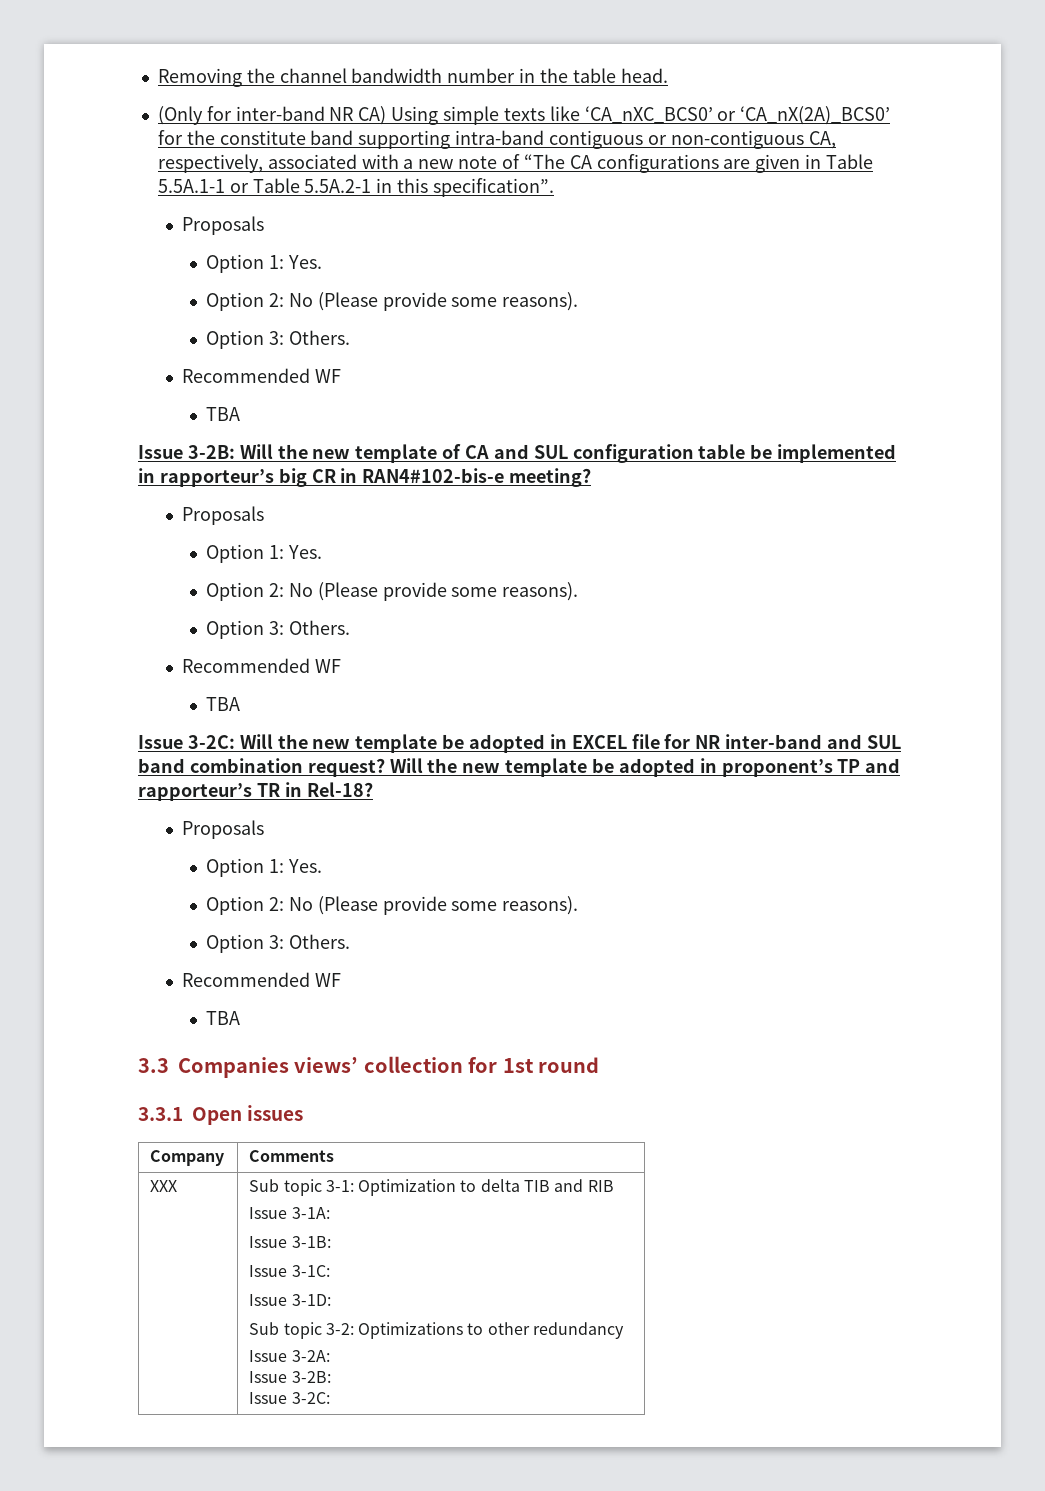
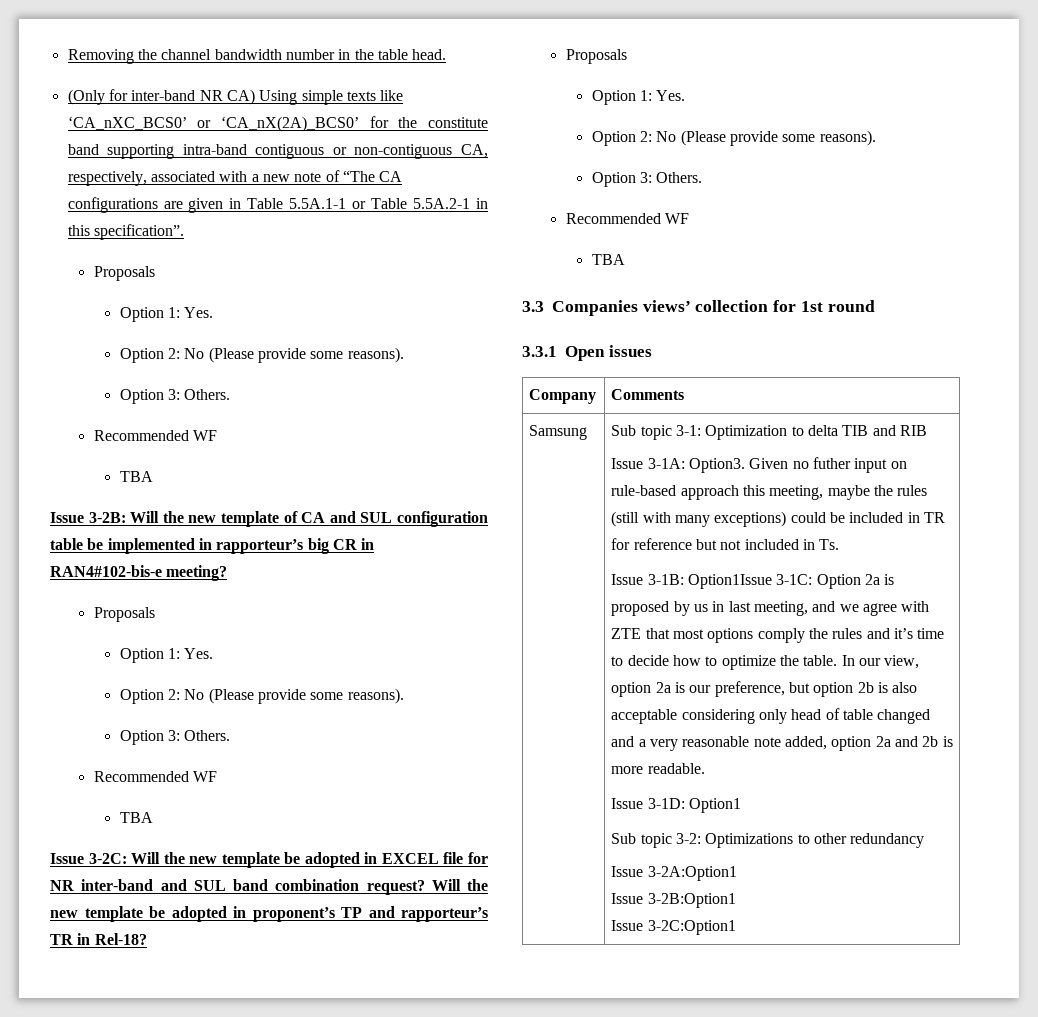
[150,1180,178,1192] XXX -> [529,425,588,440] Samsung
(330, 1213) none -> [688,457,907,473] [611,485,928,500] [611,511,945,527] [611,538,840,550] Option3. Given no futher input on rule-based approach this meeting, maybe the rules (still with many exceptions) could be included in TR for reference but not included in Ts.
[249,1265,288,1277] // Issue -> [687,574,772,589] Option1Issue
(330, 1271) none -> [816,574,895,589] [611,601,930,616] [611,628,945,643] [611,655,920,670] [611,681,918,697] [611,708,931,724] [611,736,953,751] [611,763,705,774] Option 2a is proposed by us in last meeting, and we agree with ZTE that most options comply the rules and it’s time to decide how to optimize the table. In our view, option 2a is our preference, but option 2b is also acceptable considering only head of table changed and a very reasonable note added, option 2a and 2b is more readable.
(331, 1300) none -> [688,798,741,813] Option1
[291,1350,330,1362] [249,1371,331,1383] [249,1392,330,1404] 3-2A: // Issue 3-2B: // Issue 3-2C: -> [647,866,737,881] [611,893,736,908] [611,920,736,935] 3-2A:Option1 // Issue 3-2B:Option1 // Issue 3-2C:Option1

